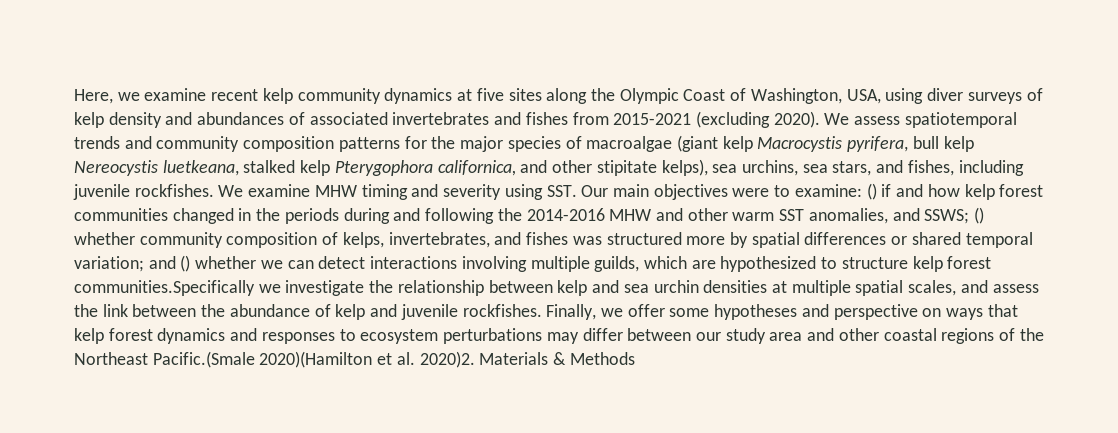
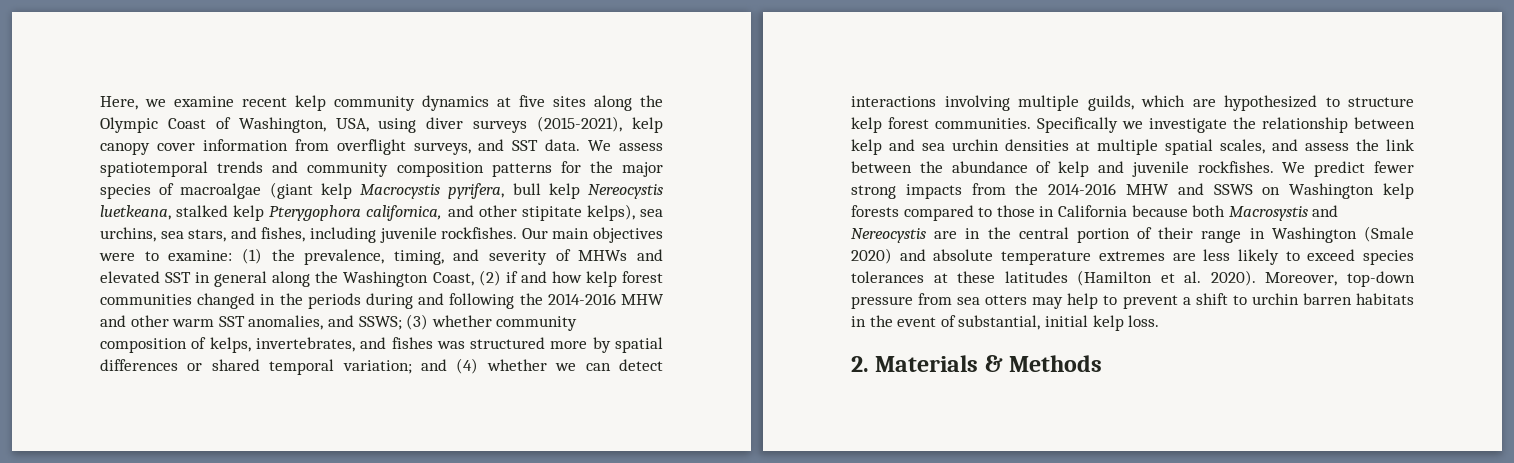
[1026,88,1043,101] [74,111,820,128] of kelp density and abundances of associated invertebrates and fishes from 2015-2021 (excluding 2020). -> [537,116,663,133] [100,139,581,155] (2015-2021), kelp canopy cover information from overflight surveys, and SST data.
[218,184,577,200] We examine MHW timing and severity using SST. -> (518, 233) none
[866,183,877,200] () -> [241,248,663,265] [100,270,501,287] (1) the prevalence, timing, and severity of MHWs and elevated SST in general along the Washington Coast, (2)
[974,207,985,224] () -> [406,314,429,330] (3)
[180,255,191,272] () -> [456,358,479,374] (4)
[74,280,255,296] communities.Specifically -> [935,117,1118,133] communities. Specifically
[546,304,1018,320] [74,328,1044,344] [74,351,475,368] Finally, we offer some hypotheses and perspective on ways that kelp forest dynamics and responses to ecosystem perturbations may differ between our study area and other coastal regions of the Northeast Pacific.(Smale 2020)(Hamilton et al. 2020)2. -> [1282,161,1414,177] [851,183,1414,199] [851,205,1339,221] [851,226,1414,243] [851,248,1414,265] [851,270,1415,287] [851,293,1414,309] [851,315,1160,331] [851,356,869,372] We predict fewer strong impacts from the 2014-2016 MHW and SSWS on Washington kelp forests compared to those in California because both Macrosystis and Nereocystis are in the central portion of their range in Washington (Smale 2020) and absolute temperature extremes are less likely to exceed species tolerances at these latitudes (Hamilton et al. 2020). Moreover, top-down pressure from sea otters may help to prevent a shift to urchin barren habitats in the event of substantial, initial kelp loss. // 2.

